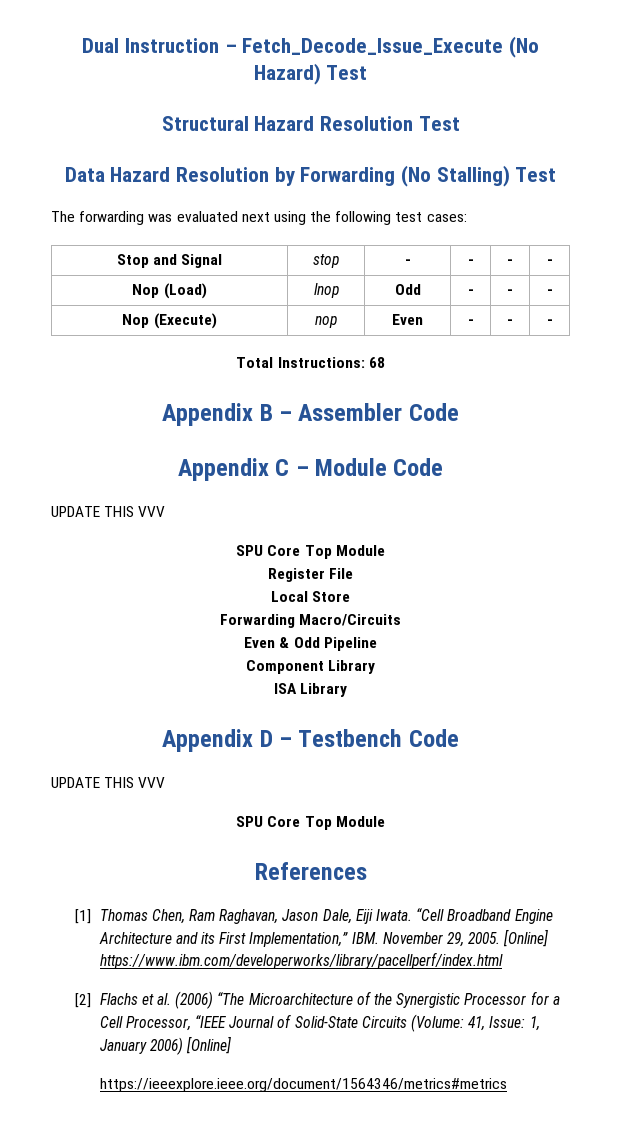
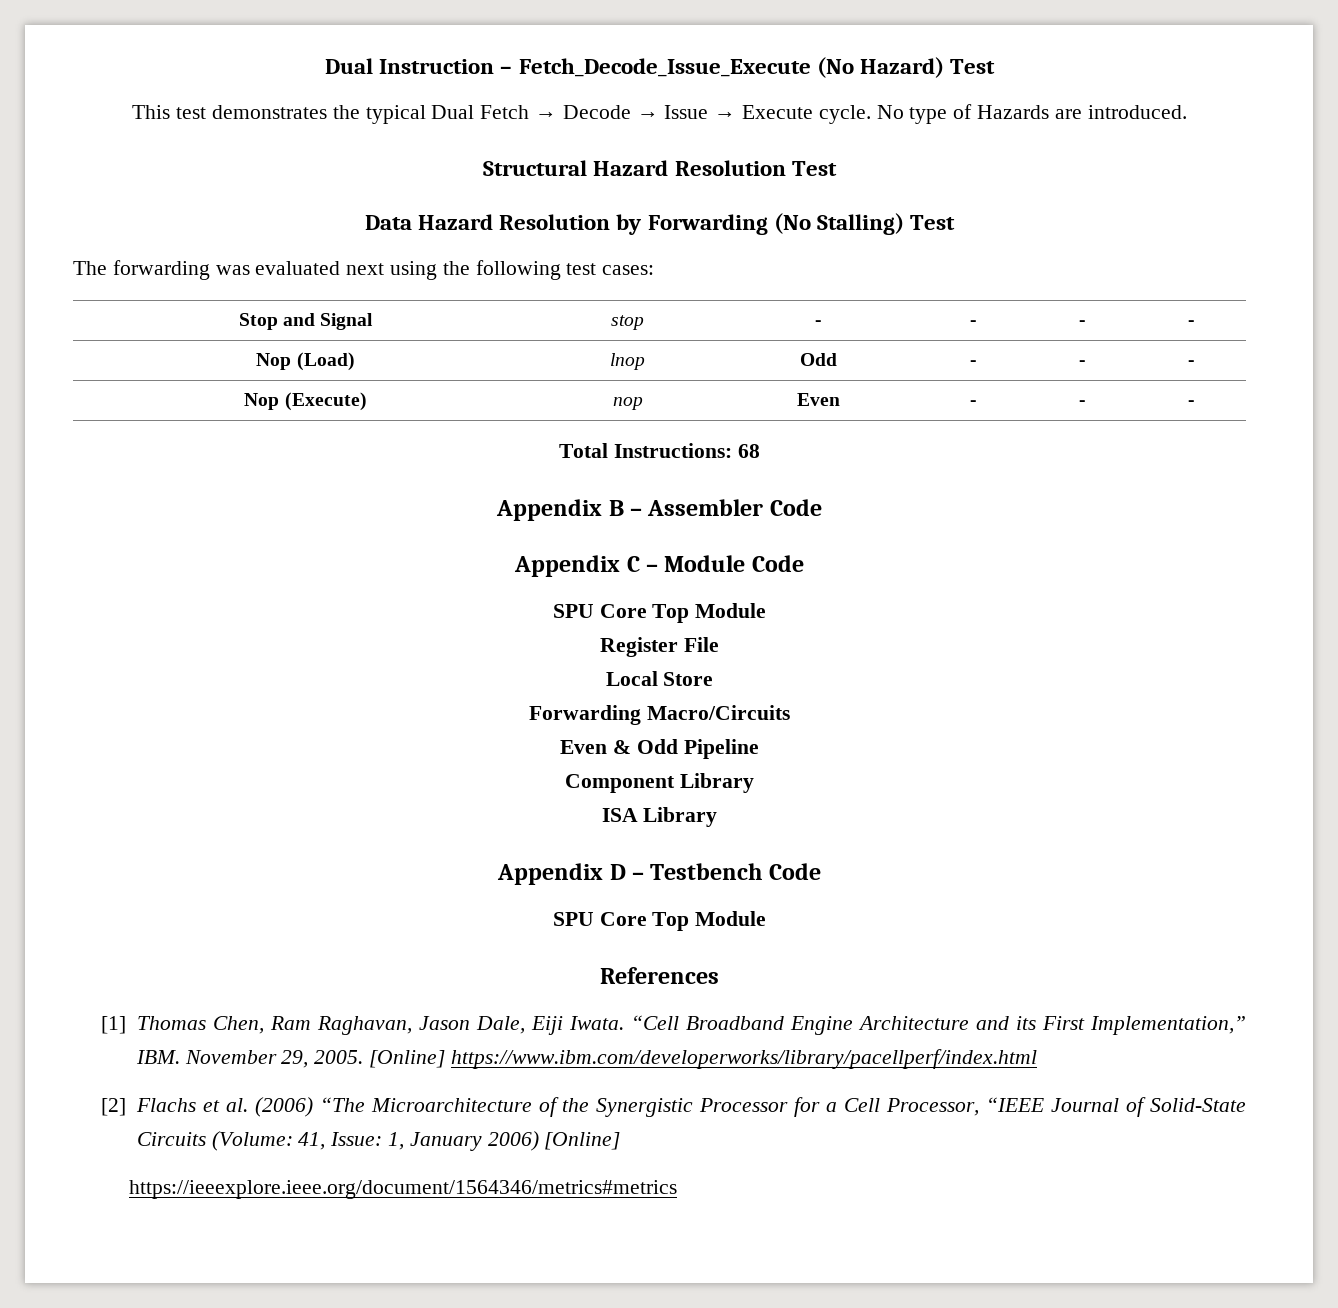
(368, 72) none -> [132,104,1187,124] // This test demonstrates the typical Dual Fetch → Decode → Issue → Execute cycle. No type of Hazards are introduced.
[51,506,166,517] // UPDATE THIS VVV -> (804, 563) none
[51,777,166,788] // UPDATE THIS VVV -> (821, 871) none

